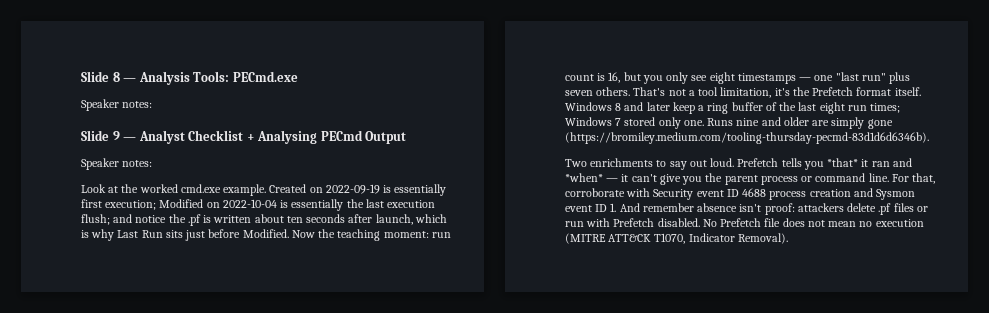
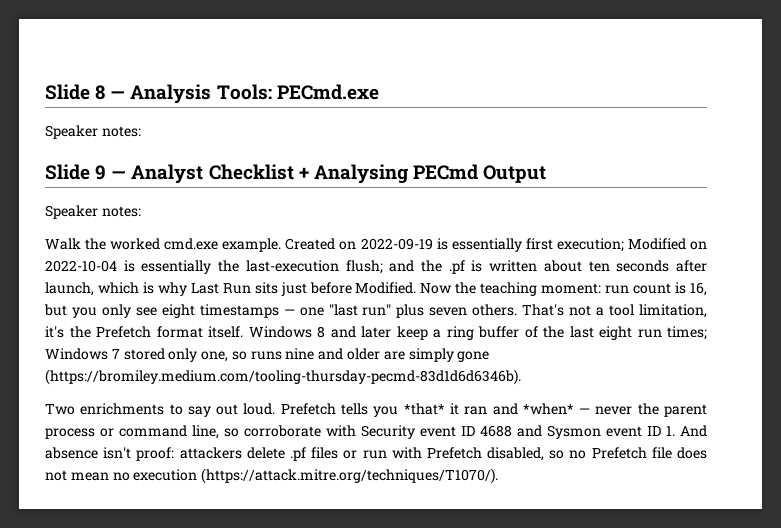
[81,184,119,193] Look at -> [45,238,81,250] Walk
[365,199,436,208] last execution -> [245,260,339,272] last-execution
[135,215,167,223] notice -> (415, 266) none
[683,118,734,126] one. Runs -> [201,351,282,362] one, so runs
[621,174,703,185] it can't give you -> [595,406,633,415] never
[868,173,936,184] line. For that, -> [192,425,239,439] line, so
[769,189,851,200] process creation -> (512, 431) none
[642,203,694,212] remember -> (707, 431) none
[657,218,717,227] disabled. No -> [487,447,587,461] disabled, so no
[565,233,788,244] (MITRE ATT&CK T1070, Indicator Removal). -> [201,468,499,484] (https://attack.mitre.org/techniques/T1070/).

